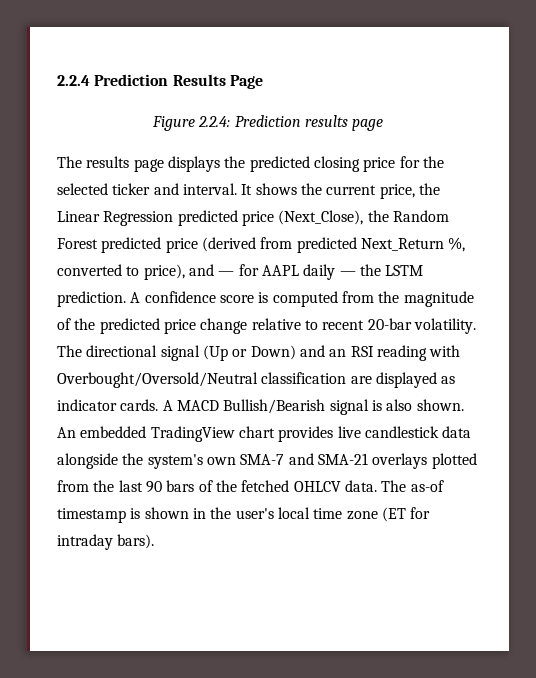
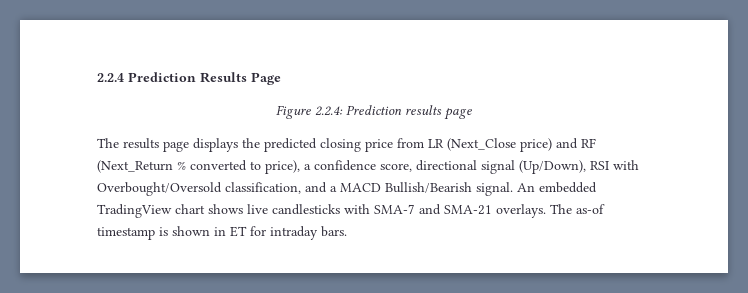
[399,156,444,168] [57,183,440,199] [57,210,449,226] [57,237,466,253] [57,264,424,280] [57,291,474,307] [57,318,476,334] [57,345,461,361] [57,372,456,388] [57,399,464,415] [57,426,472,442] [57,453,477,469] [57,480,377,493] for the selected ticker and interval. It shows the current price, the Linear Regression predicted price (Next_Close), the Random Forest predicted price (derived from predicted Next_Return %, converted to price), and — for AAPL daily — the LSTM prediction. A confidence score is computed from the magnitude of the predicted price change relative to recent 20-bar volatility. The directional signal (Up or Down) and an RSI reading with Overbought/Oversold/Neutral classification are displayed as indicator cards. A MACD Bullish/Bearish signal is also shown. An embedded TradingView chart provides live candlestick data alongside the system's own SMA-7 and SMA-21 overlays plotted from the last 90 bars of the fetched OHLCV data. -> [397,138,596,152] [97,160,639,174] [97,182,597,196] [97,204,546,218] from LR (Next_Close price) and RF (Next_Return % converted to price), a confidence score, directional signal (Up/Down), RSI with Overbought/Oversold classification, and a MACD Bullish/Bearish signal. An embedded TradingView chart shows live candlesticks with SMA-7 and SMA-21 overlays.
[210,507,406,522] the user's local time zone (ET -> [230,226,247,237] ET
[117,534,155,549] bars). -> [321,226,347,237] bars.

